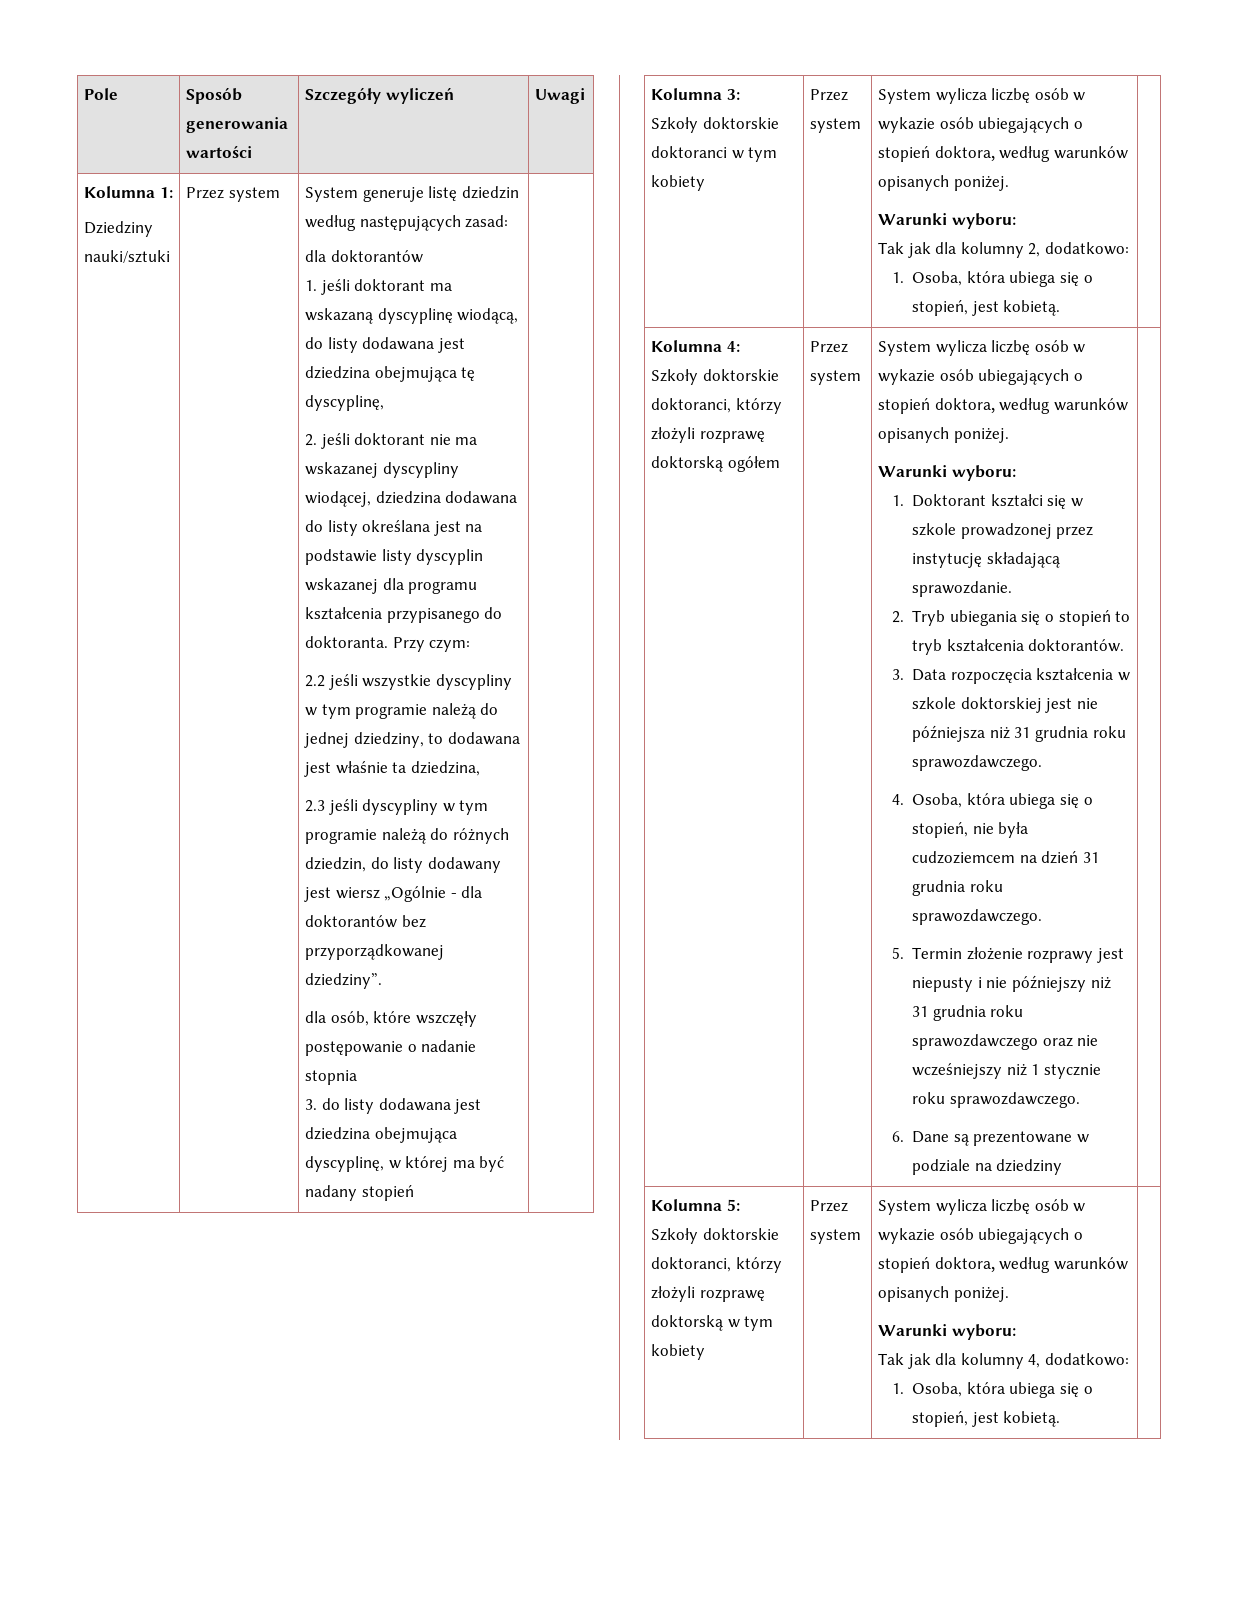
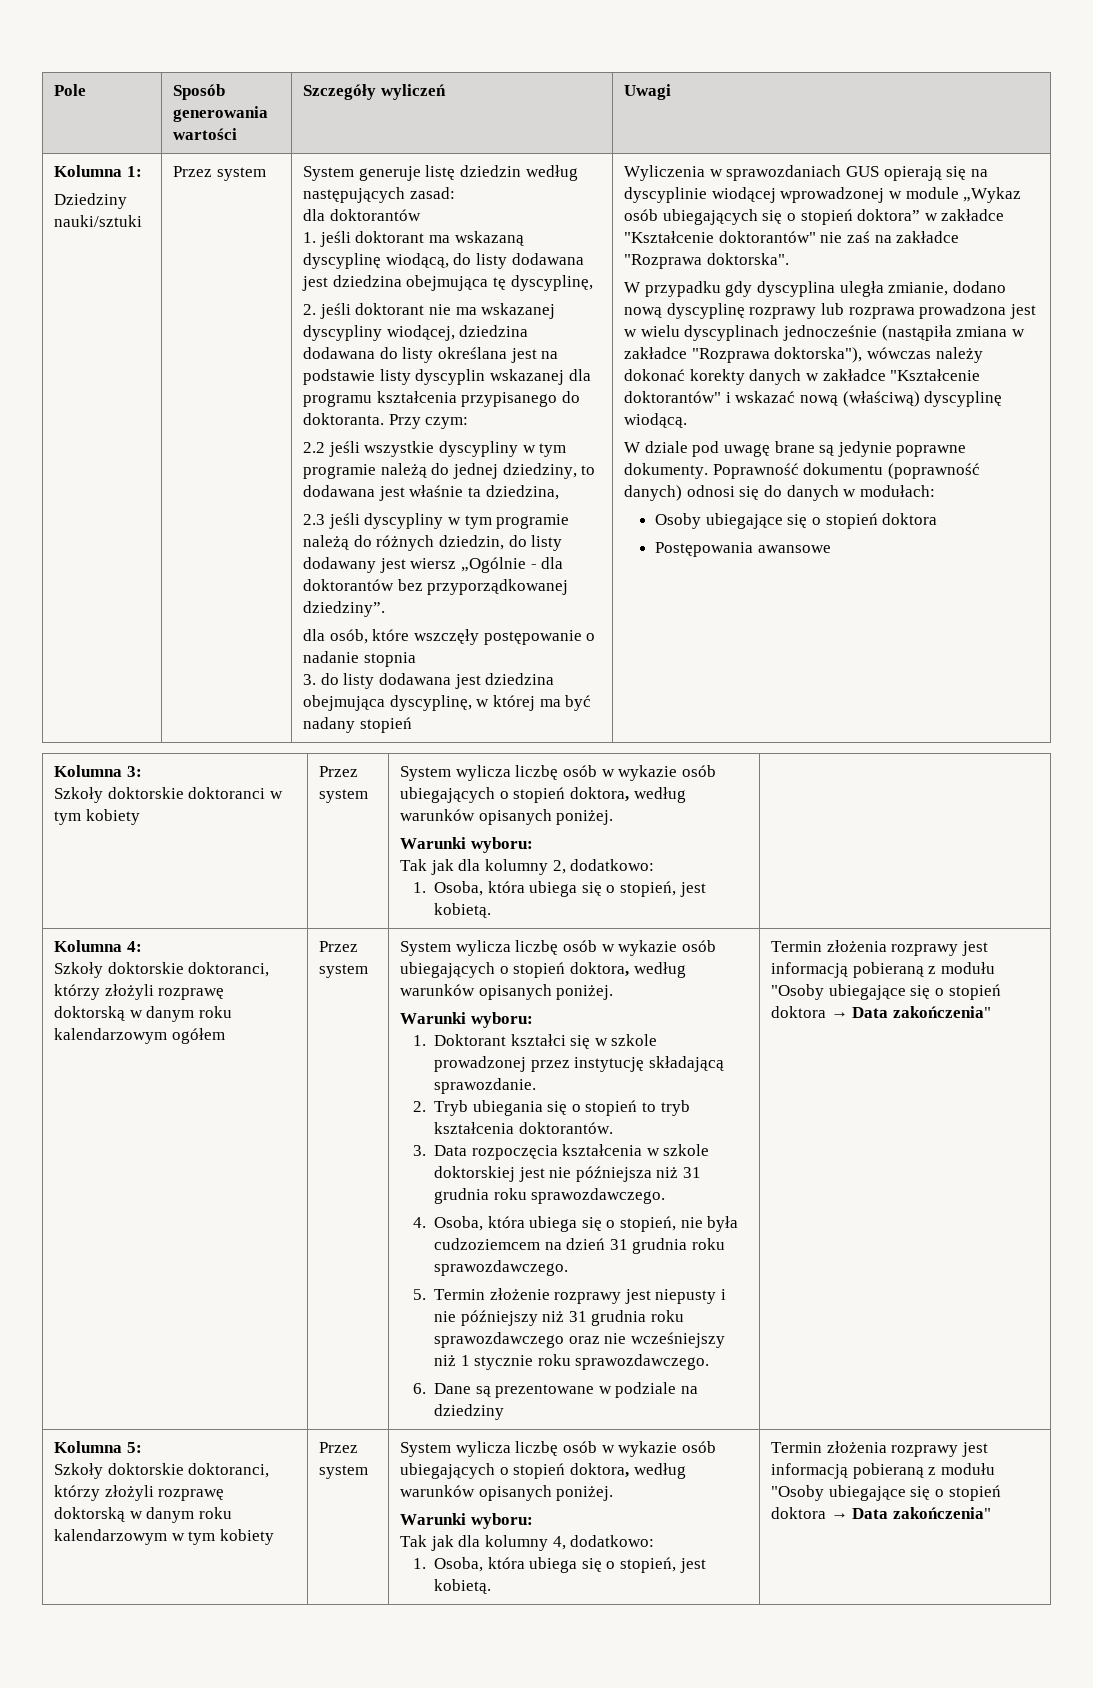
(414, 1193) none -> [624,165,988,181] [624,187,1022,203] [624,209,1005,225] [624,231,960,243] [624,253,789,269] [624,281,1006,297] [624,303,1036,319] [624,325,1025,341] [624,347,983,363] [624,369,981,385] [624,391,1003,407] [624,413,688,428] [624,441,967,457] [624,463,981,479] [624,485,935,501] [655,513,938,529] [655,542,831,557] Wyliczenia w sprawozdaniach GUS opierają się na dyscyplinie wiodącej wprowadzonej w module „Wykaz osób ubiegających się o stopień doktora” w zakładce "Kształcenie doktorantów" nie zaś na zakładce "Rozprawa doktorska". // W przypadku gdy dyscyplina uległa zmianie, dodano nową dyscyplinę rozprawy lub rozprawa prowadzona jest w wielu dyscyplinach jednocześnie (nastąpiła zmiana w zakładce "Rozprawa doktorska"), wówczas należy dokonać korekty danych w zakładce "Kształcenie doktorantów" i wskazać nową (właściwą) dyscyplinę wiodącą. // W dziale pod uwagę brane są jedynie poprawne dokumenty. Poprawność dokumentu (poprawność danych) odnosi się do danych w modułach: // Osoby ubiegające się o stopień doktora // Postępowania awansowe
(723, 464) none -> [129,1006,233,1022] [54,1028,168,1044] w danym roku kalendarzowym
(1063, 1167) none -> [771,940,989,956] [771,962,996,978] [771,984,1001,1000] [771,1006,992,1018] Termin złożenia rozprawy jest informacją pobieraną z modułu "Osoby ubiegające się o stopień doktora → Data zakończenia"
(740, 1323) none -> [146,1507,233,1523] [54,1529,185,1545] danym roku kalendarzowym w
(1061, 1419) none -> [771,1441,989,1457] [771,1463,996,1479] [771,1485,1001,1501] [771,1507,992,1519] Termin złożenia rozprawy jest informacją pobieraną z modułu "Osoby ubiegające się o stopień doktora → Data zakończenia"

